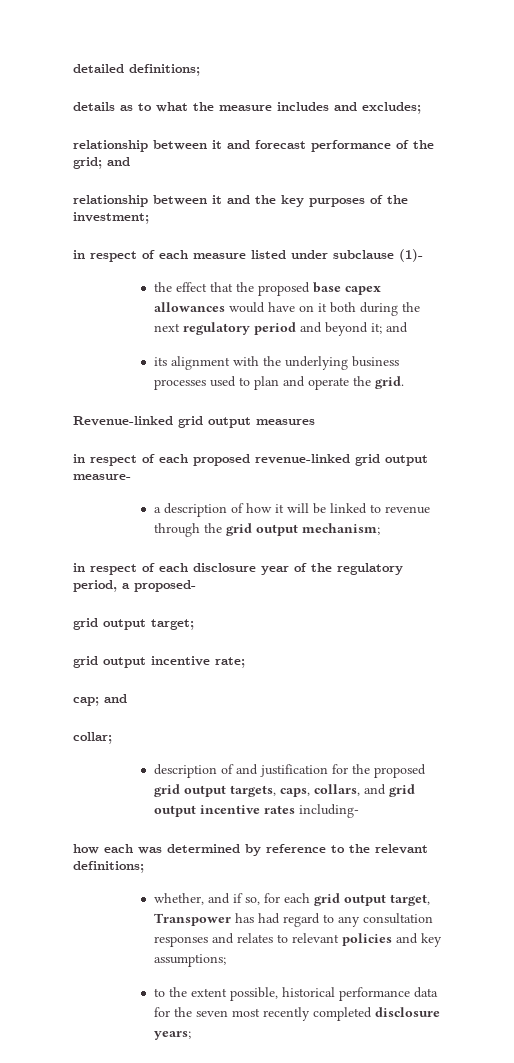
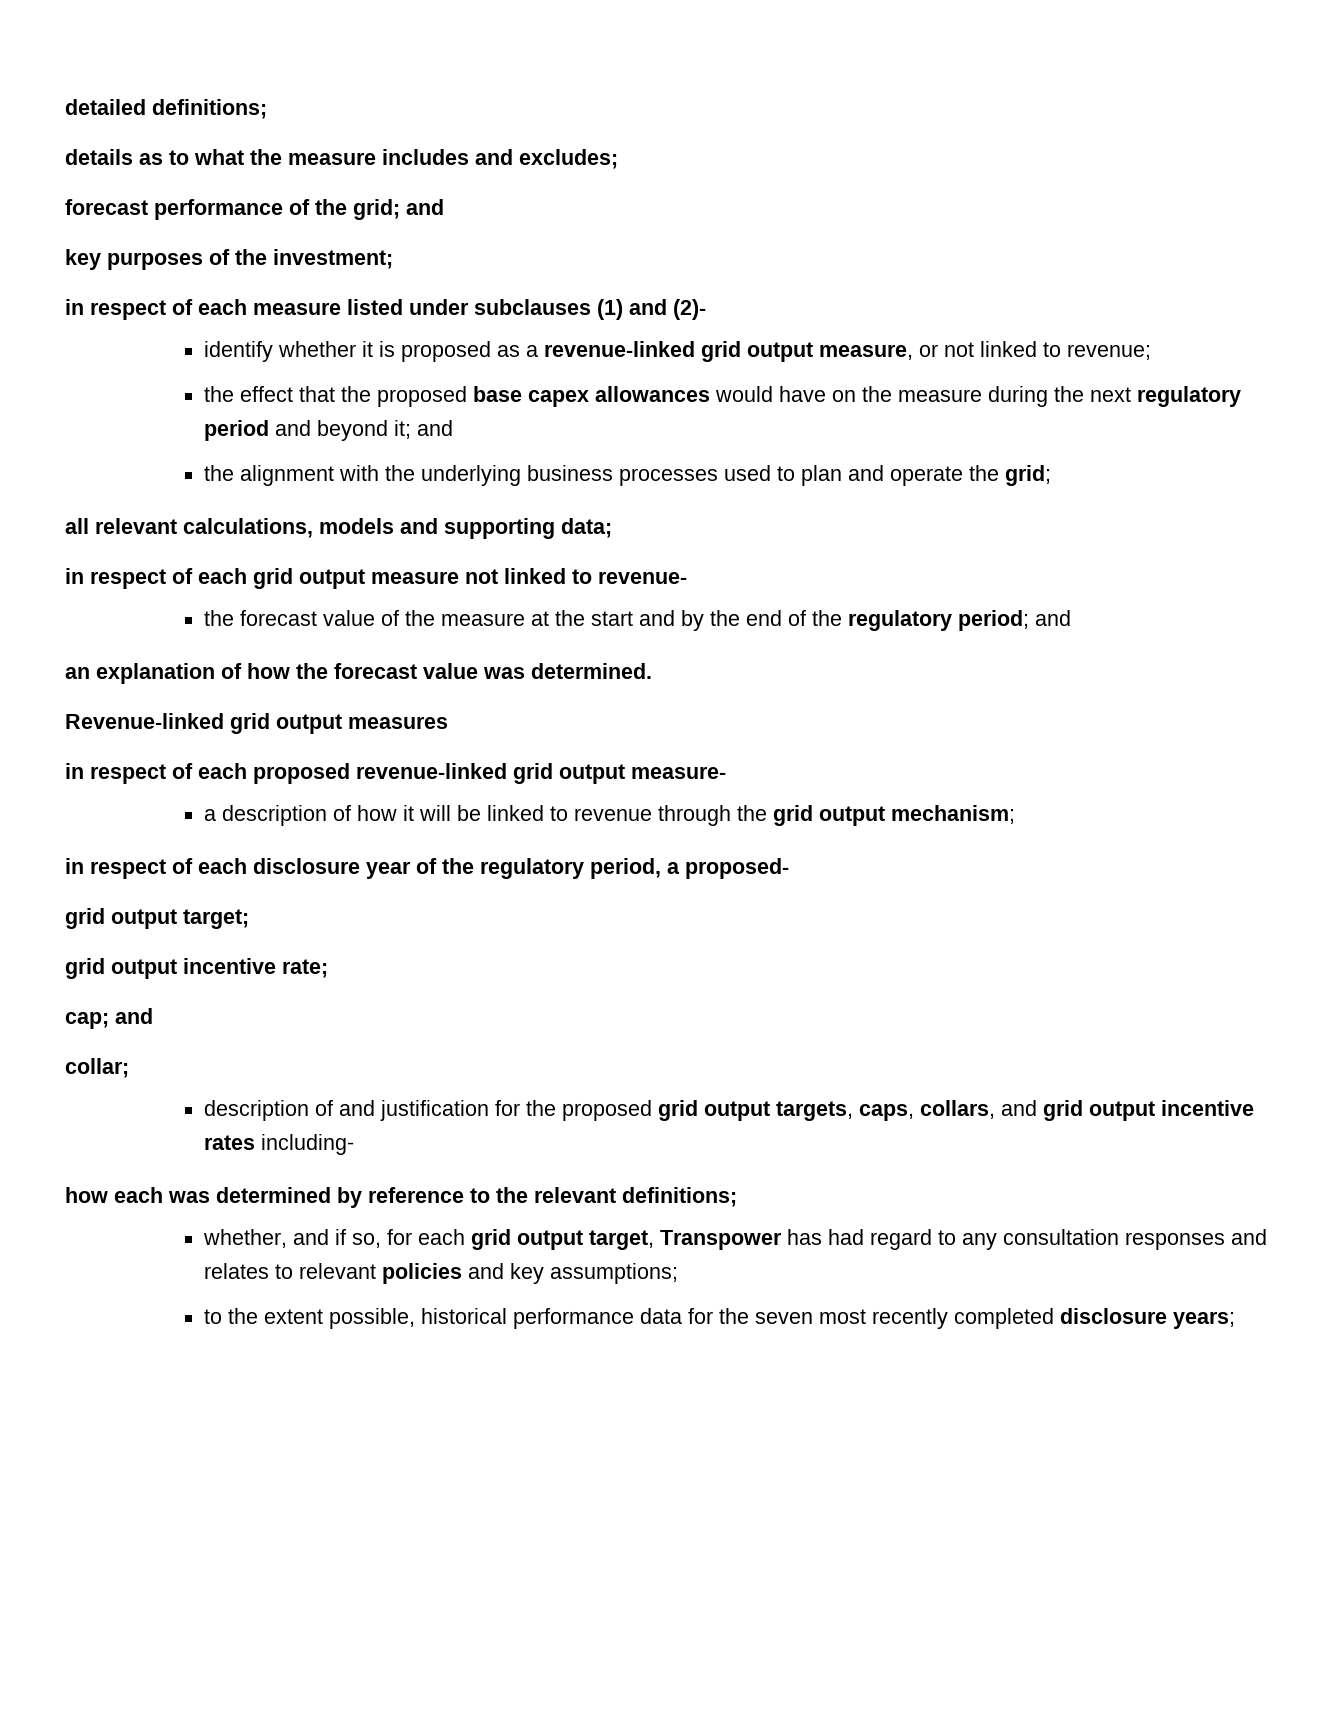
[73,140,250,152] relationship between it and -> (618, 159) none
[73,195,276,207] relationship between it and the -> (444, 207) none
[333,249,423,262] subclause (1)- -> [474,299,706,320] [204,341,1152,362] subclauses (1) and (2)- // identify whether it is proposed as a revenue-linked grid output measure, or not linked to revenue;
[317,302,356,313] it both -> [862,386,983,402] the measure
[153,357,167,366] its -> [204,465,235,481] the
[374,376,404,389] grid. -> [1005,465,1052,486] [65,518,612,539] [65,568,687,589] [204,610,1072,631] [65,663,652,684] grid; // all relevant calculations, models and supporting data; // in respect of each grid output measure not linked to revenue- // the forecast value of the measure at the start and by the end of the regulatory period; and // an explanation of how the forecast value was determined.

